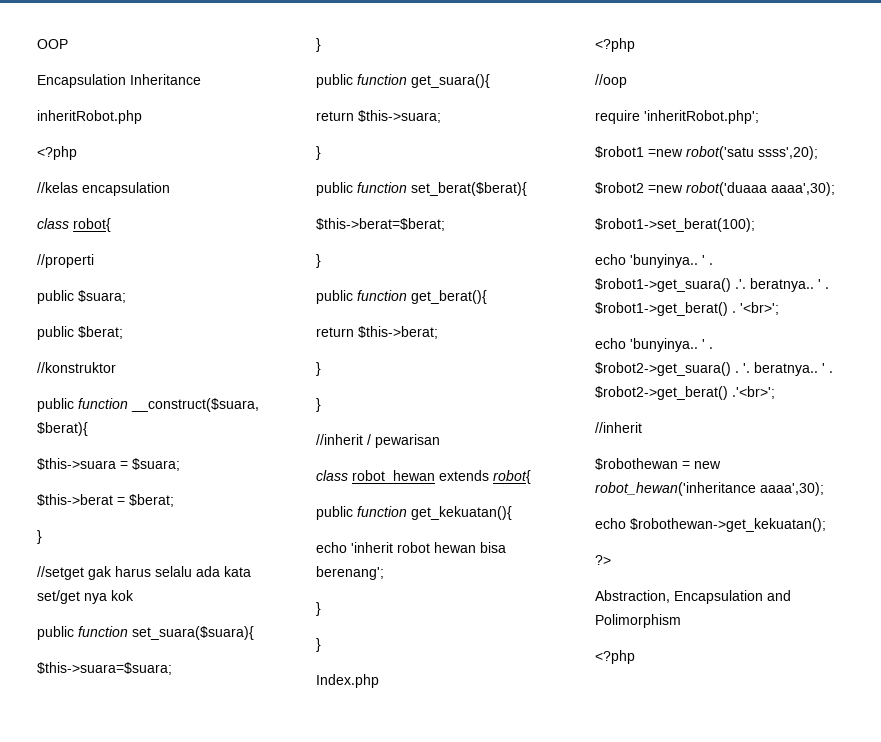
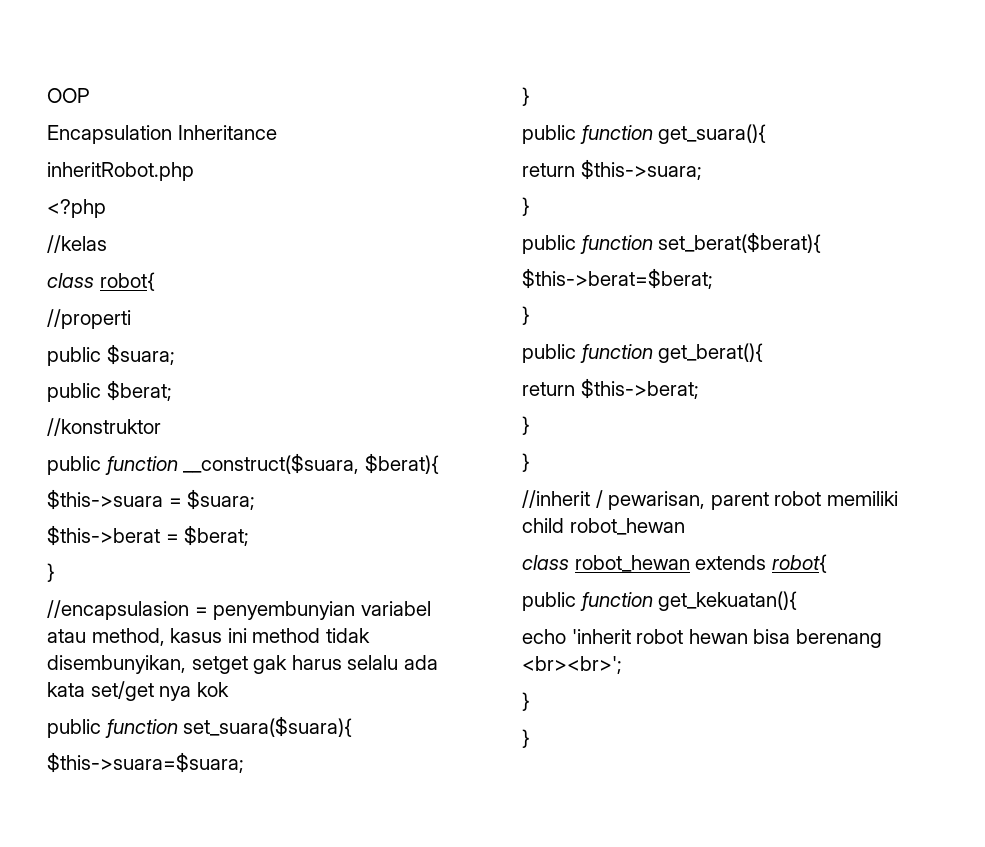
[82,182,170,196] encapsulation -> (107, 244) none
[37,566,84,580] //setget -> [47,600,431,620] [47,628,370,646] [47,655,248,674] //encapsulasion = penyembunyian variabel atau method, kasus ini method tidak disembunyikan, setget
[375,434,440,448] pewarisan -> [608,491,898,510] [522,518,685,535] pewarisan, parent robot memiliki child robot_hewan
[316,566,384,580] [316,602,321,616] [316,638,321,652] [316,674,379,688] [595,38,635,52] [595,74,627,88] [595,110,759,124] [595,146,818,160] [595,182,835,196] [595,218,755,232] [595,254,713,268] [595,278,829,292] [595,302,779,316] [595,338,713,352] [595,362,833,376] [595,386,775,400] [595,422,642,433] [595,458,721,470] [595,482,824,496] [595,518,826,532] [595,555,611,565] [595,590,791,604] [595,614,681,628] [595,650,635,664] berenang'; // } // } // Index.php // <?php // //oop // require 'inheritRobot.php'; // $robot1 =new robot('satu ssss',20); // $robot2 =new robot('duaaa aaaa',30); // $robot1->set_berat(100); // echo 'bunyinya.. ' . $robot1->get_suara() .'. beratnya.. ' . $robot1->get_berat() . '<br>'; // echo 'bunyinya.. ' . $robot2->get_suara() . '. beratnya.. ' . $robot2->get_berat() .'<br>'; // //inherit // $robothewan = new robot_hewan('inheritance aaaa',30); // echo $robothewan->get_kekuatan(); // ?> // Abstraction, Encapsulation and Polimorphism // <?php -> [795,629,882,648] [522,656,622,674] [522,692,530,711] [522,729,530,748] berenang <br><br>'; // } // }

